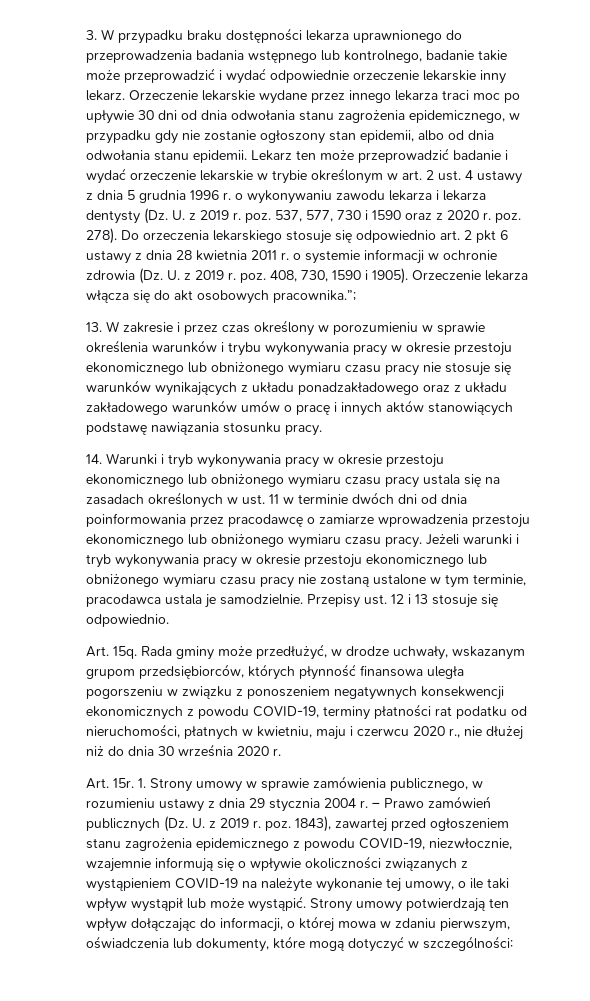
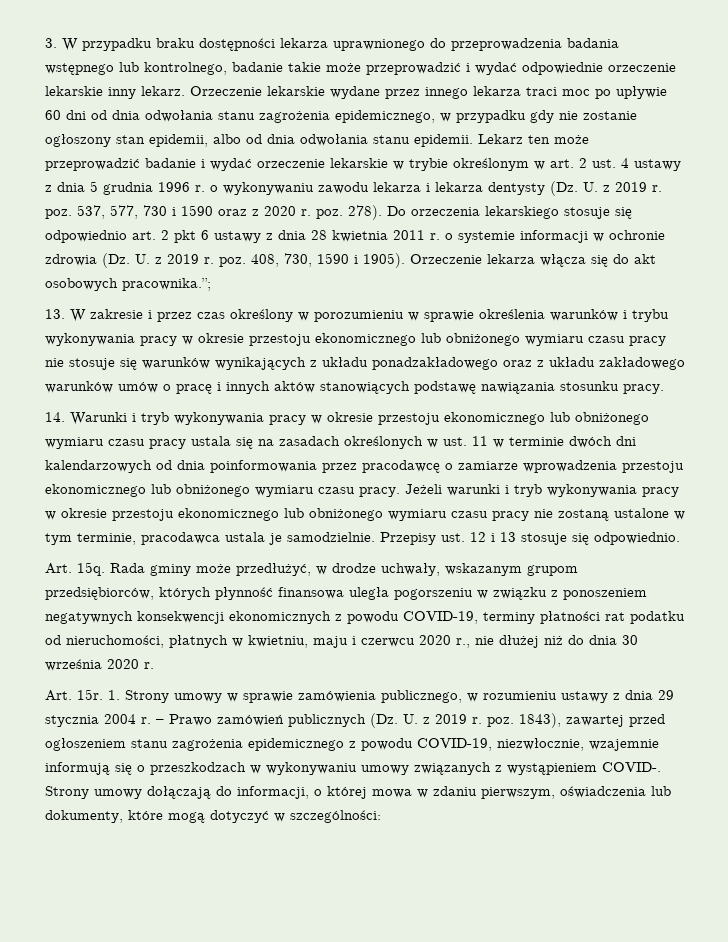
[138,110,155,120] 30 -> [44,110,61,120] 60
(418, 499) none -> [44,460,152,473] kalendarzowych
[250,856,469,872] [86,878,510,892] [86,896,510,912] [86,918,197,932] wpływie okoliczności związanych z wystąpieniem COVID-19 na należyte wykonanie tej umowy, o ile taki wpływ wystąpił lub może wystąpić. Strony umowy potwierdzają ten wpływ dołączając -> [149,762,661,775] [44,786,211,799] przeszkodzach w wykonywaniu umowy związanych z wystąpieniem COVID-. Strony umowy dołączają

